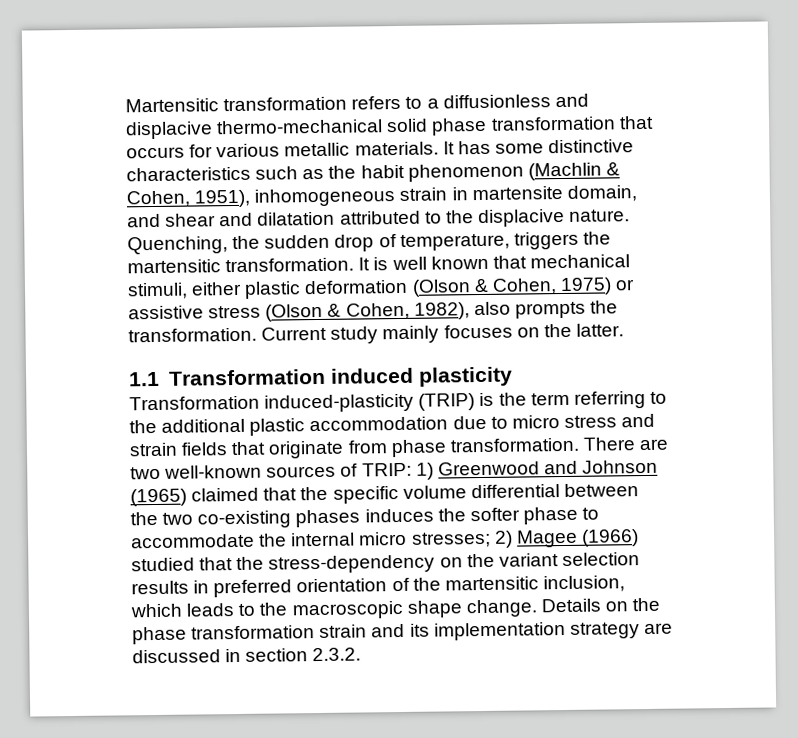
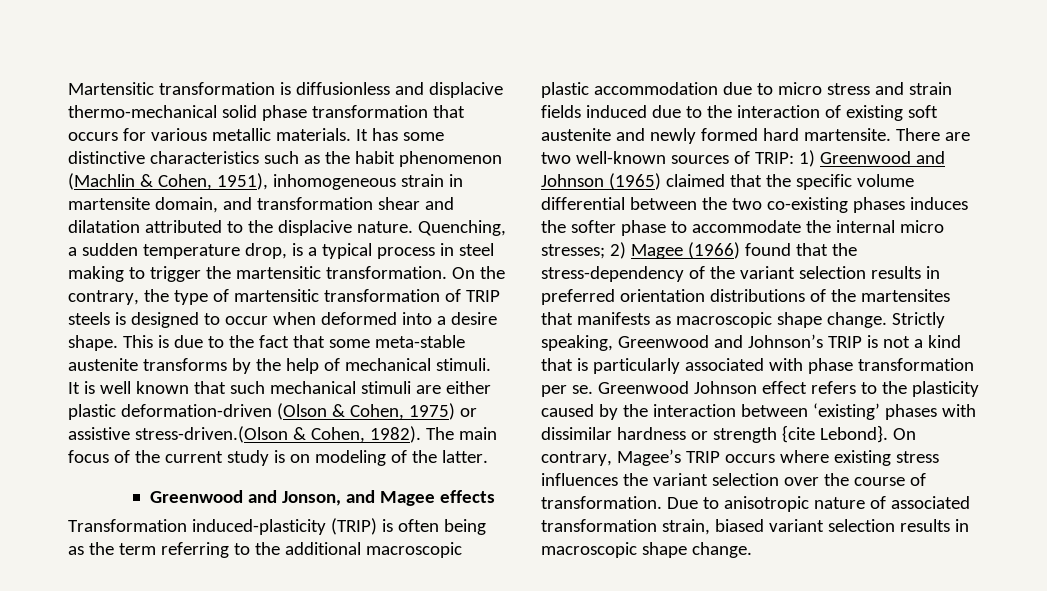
[351,95,439,110] refers to a -> [279,82,291,95] is
(161, 220) none -> [256,197,373,210] transformation
[232,231,611,252] [127,257,355,274] the sudden drop of temperature, triggers the martensitic transformation. -> [68,243,494,259] [68,266,505,282] [68,289,500,305] [68,312,497,328] [68,335,465,351] [68,358,491,374] a sudden temperature drop, is a typical process in steel making to trigger the martensitic transformation. On the contrary, the type of martensitic transformation of TRIP steels is designed to occur when deformed into a desire shape. This is due to the fact that some meta-stable austenite transforms by the help of mechanical stimuli.
[529,254,630,269] [127,282,188,300] mechanical stimuli, -> [229,381,441,394] such mechanical stimuli are
[304,279,409,295] deformation -> [120,404,272,417] deformation-driven
[208,300,619,322] [128,323,624,344] [129,366,513,387] stress (Olson & Cohen, 1982), also prompts the transformation. Current study mainly focuses on the latter. // 1.1 Transformation induced plasticity -> [134,426,497,443] [68,450,488,466] [150,490,495,506] stress-driven.(Olson & Cohen, 1982). The main focus of the current study is on modeling of the latter. // Greenwood and Jonson, and Magee effects
(495, 399) none -> [397,519,486,535] [68,546,84,555] often being as
(246, 425) none -> [365,542,462,558] macroscopic
[231,437,580,459] that originate from phase transformation. -> [585,105,938,121] [541,128,891,144] induced due to the interaction of existing soft austenite and newly formed hard martensite.
[131,557,195,572] studied -> [744,243,791,256] found
[439,557,463,568] on -> [688,266,705,279] of
[391,575,625,593] [130,597,661,620] [132,621,673,645] [132,647,362,664] of the martensitic inclusion, which leads to the macroscopic shape change. Details on the phase transformation strain and its implementation strategy are discussed in section 2.3.2. -> [709,289,950,302] [541,312,945,328] [541,334,961,351] [541,358,974,374] [541,381,979,397] [541,403,976,420] [541,425,916,443] [541,449,939,466] [541,473,926,486] [541,496,970,512] [541,519,969,535] [541,542,752,558] distributions of the martensites that manifests as macroscopic shape change. Strictly speaking, Greenwood and Johnson’s TRIP is not a kind that is particularly associated with phase transformation per se. Greenwood Johnson effect refers to the plasticity caused by the interaction between ‘existing’ phases with dissimilar hardness or strength {cite Lebond}. On contrary, Magee’s TRIP occurs where existing stress influences the variant selection over the course of transformation. Due to anisotropic nature of associated transformation strain, biased variant selection results in macroscopic shape change.

